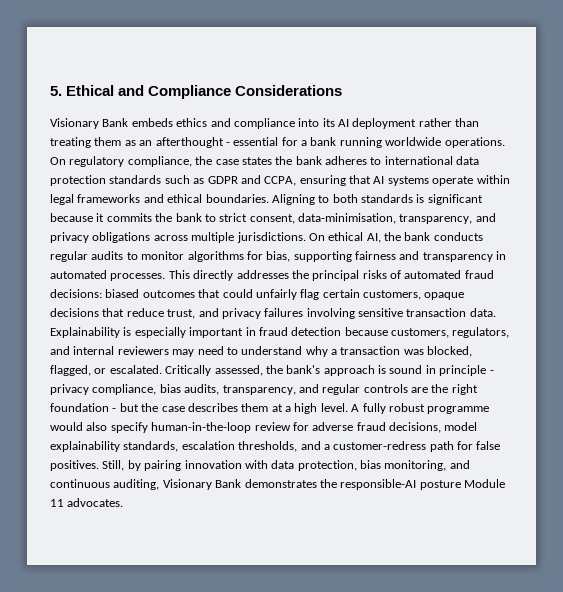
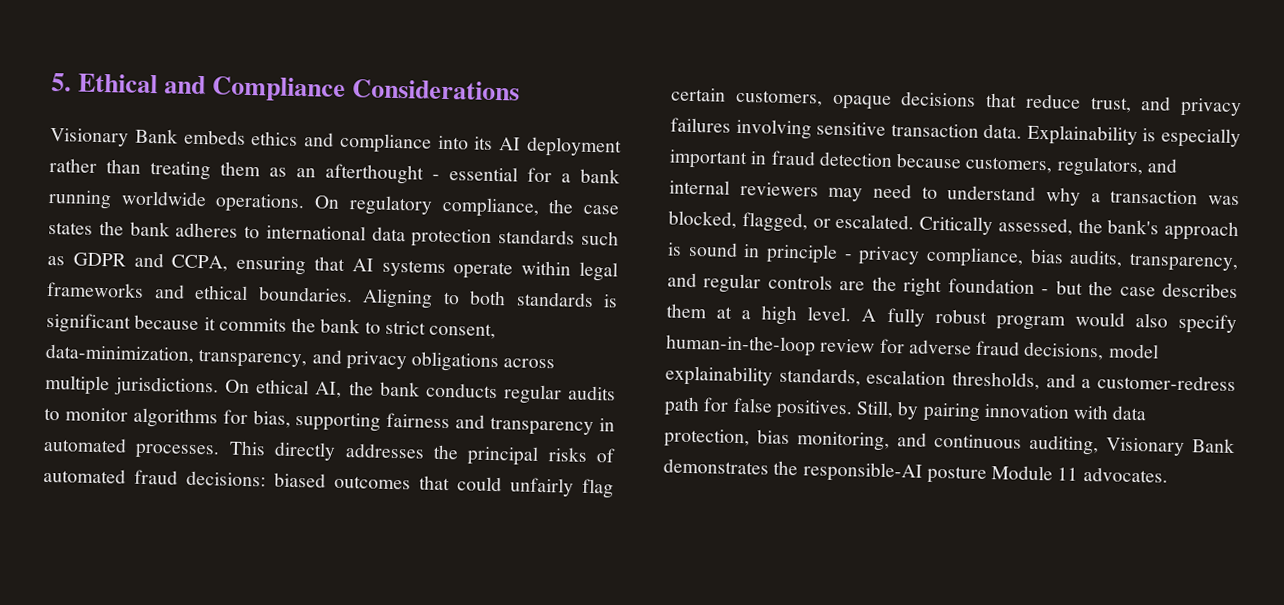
[298,213,396,224] data-minimisation, -> [45,343,195,364] data-minimization,
[427,406,490,414] programme -> [995,315,1066,331] program

